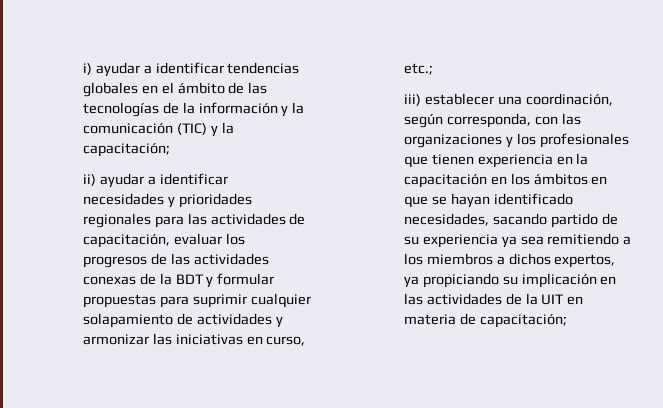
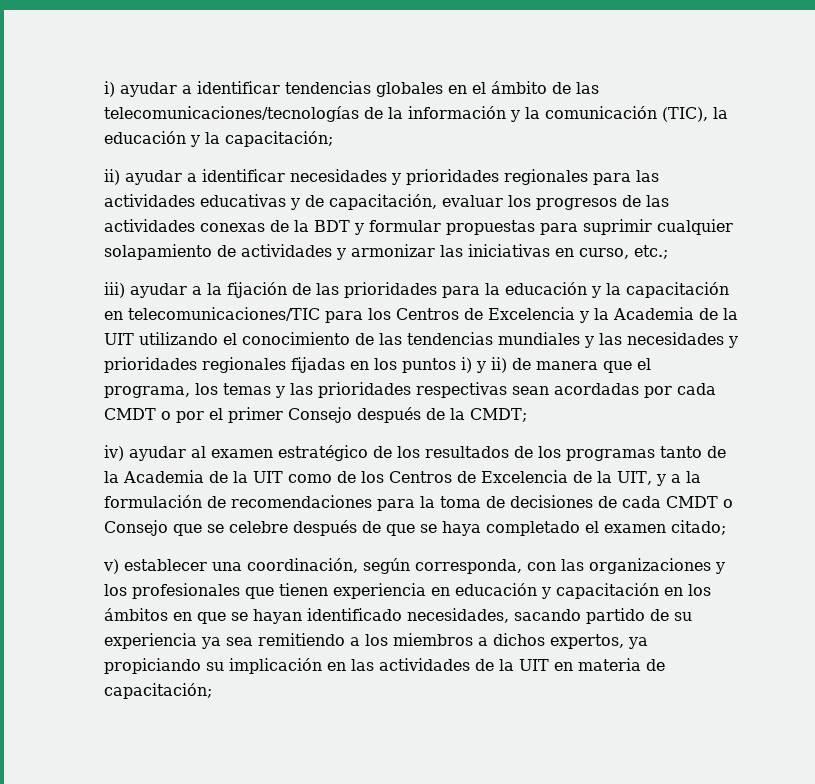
[82,102,159,117] tecnologías -> [103,106,359,122] telecomunicaciones/tecnologías
[176,123,207,135] (TIC) -> [661,107,728,122] [103,131,186,144] (TIC), la educación
(286, 219) none -> [199,194,300,210] educativas y
(421, 100) none -> [129,282,729,298] [103,307,738,323] [103,332,738,348] [103,357,651,373] [103,382,716,398] [103,407,527,423] [103,445,726,461] [103,470,701,486] [103,495,733,511] [103,520,726,536] [102,559,119,574] ayudar a la fijación de las prioridades para la educación y la capacitación en telecomunicaciones/TIC para los Centros de Excelencia y la Academia de la UIT utilizando el conocimiento de las tendencias mundiales y las necesidades y prioridades regionales fijadas en los puntos i) y ii) de manera que el programa, los temas y las prioridades respectivas sean acordadas por cada CMDT o por el primer Consejo después de la CMDT; // iv) ayudar al examen estratégico de los resultados de los programas tanto de la Academia de la UIT como de los Centros de Excelencia de la UIT, y a la formulación de recomendaciones para la toma de decisiones de cada CMDT o Consejo que se celebre después de que se haya completado el examen citado; // v)
[576,153,589,165] la -> [454,583,551,599] educación y

